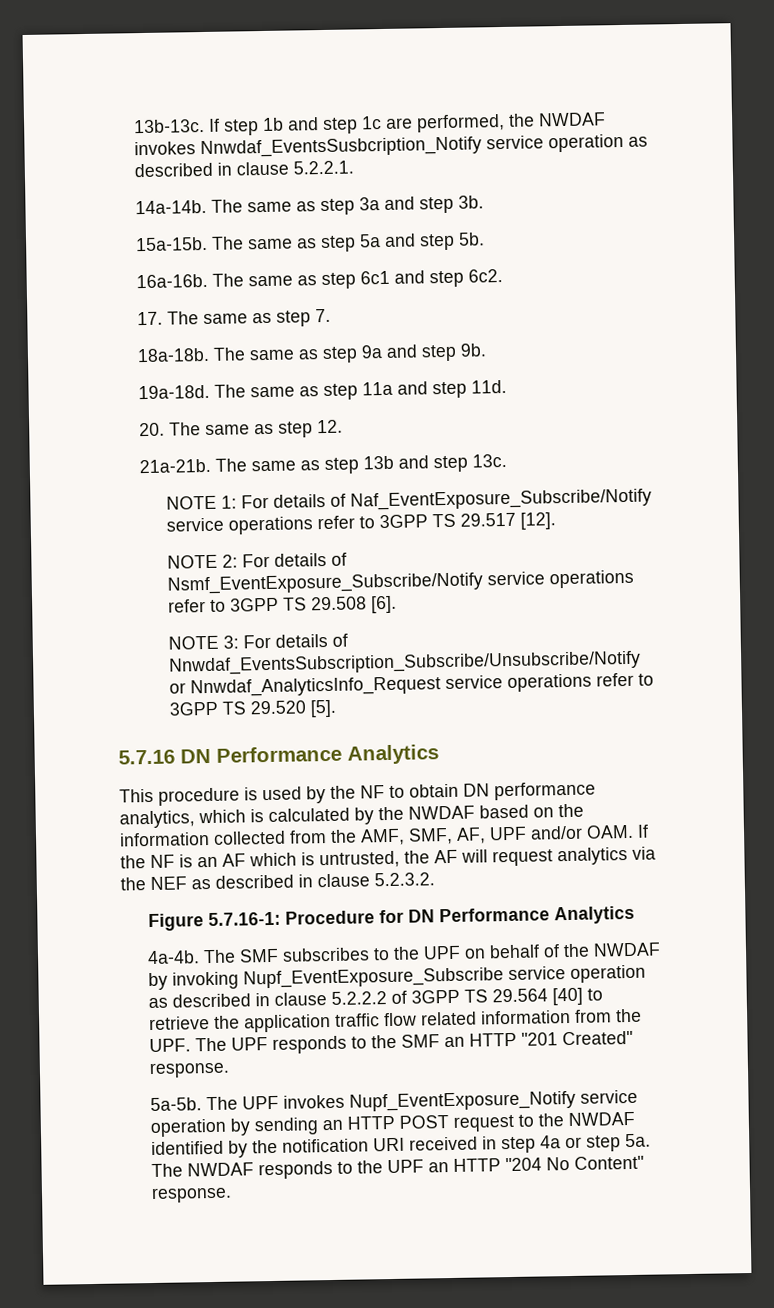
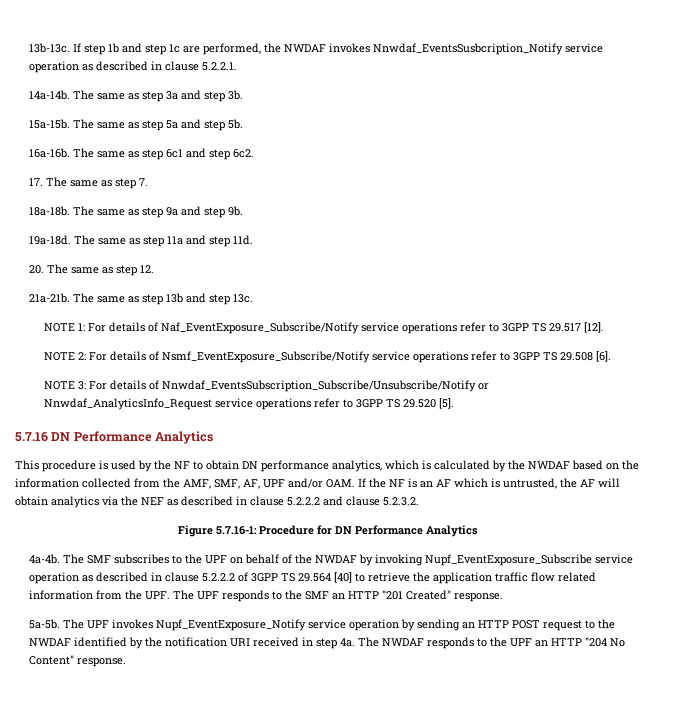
[492,849,553,867] request -> [15,496,48,506] obtain
(370, 880) none -> [287,496,380,506] 5.2.2.2 and clause
[539,1133,651,1152] 4a or step 5a. -> [340,638,356,647] 4a.

